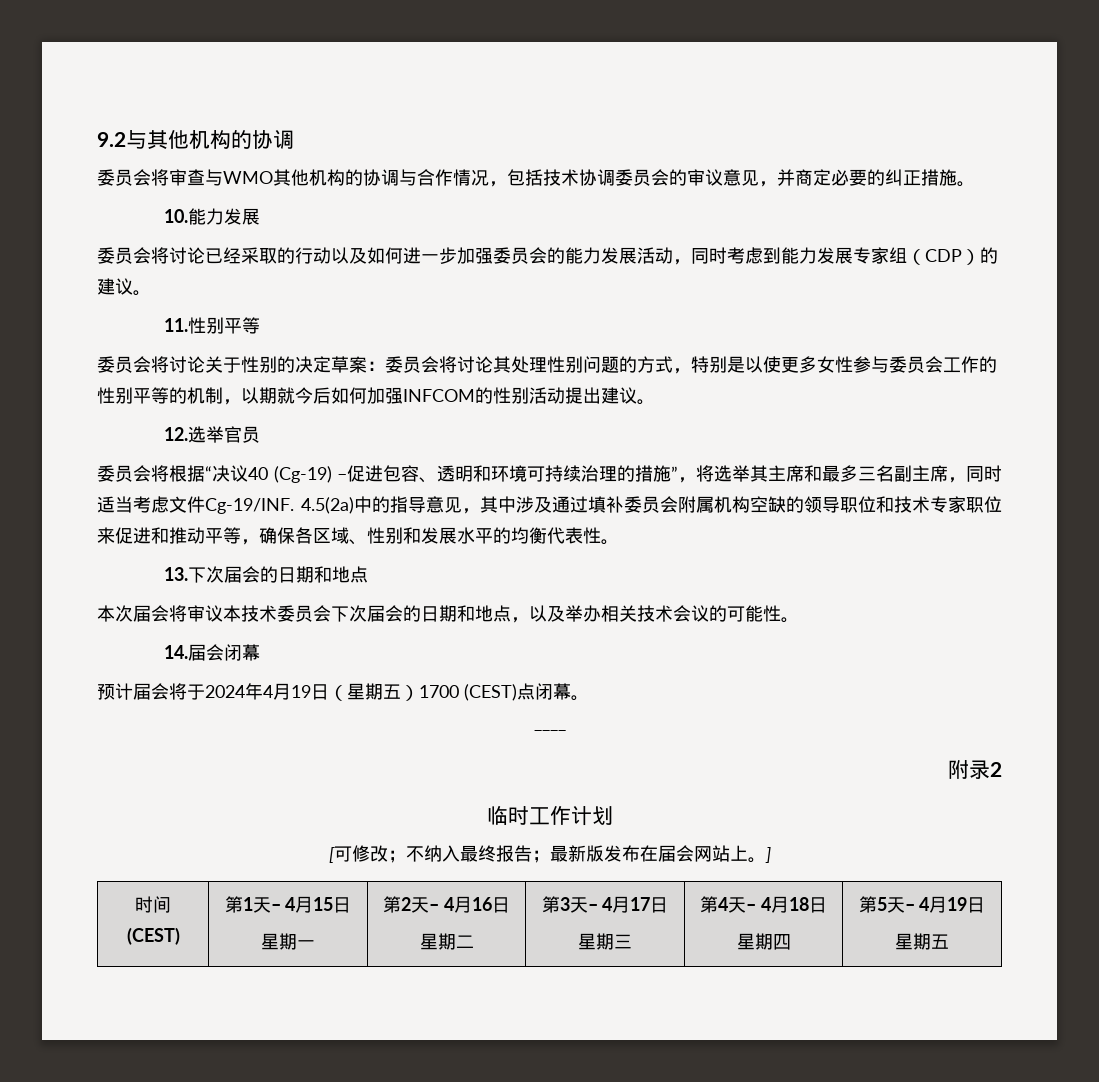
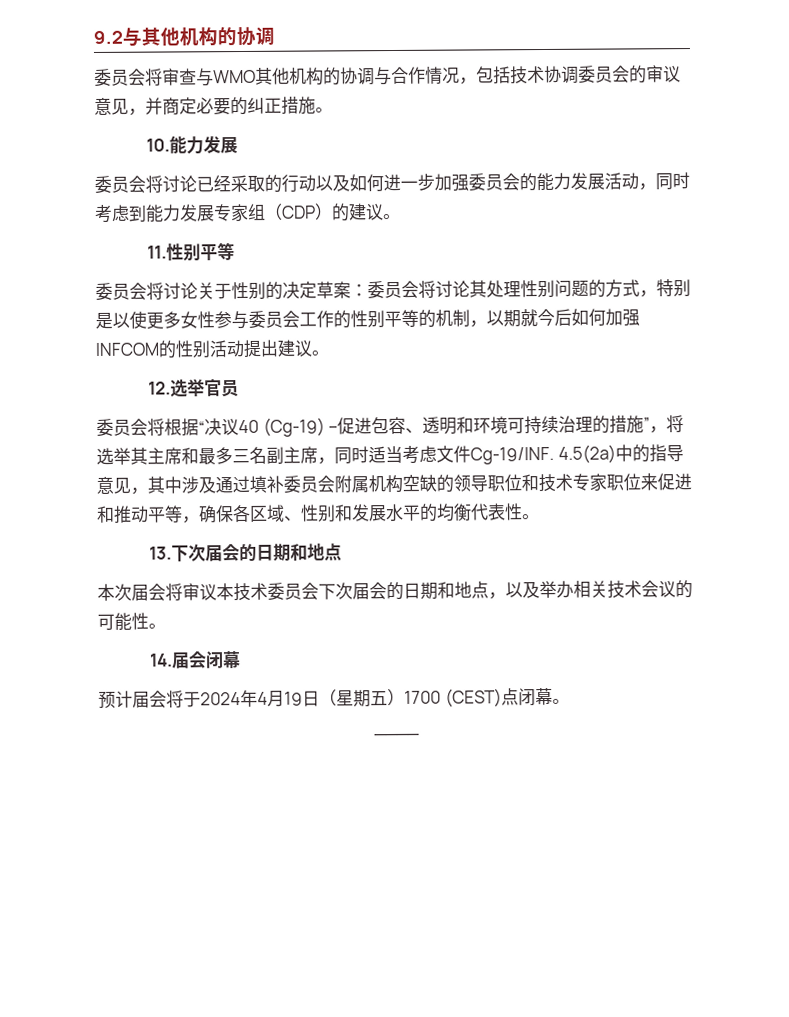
[948,759,1002,779] [486,806,613,826] [328,845,771,863] [135,896,171,913] [126,927,180,945] [224,896,352,913] [261,933,315,950] [383,896,510,913] [419,933,474,950] [541,896,669,913] [578,933,632,950] [700,896,827,913] [736,933,791,950] [858,896,986,913] [895,933,949,950] // 附录2 // 临时工作计划 // [可修改；不纳入最终报告；最新版发布在届会网站上。] // 时间(CEST) | 第1天– 4月15日 // 星期一 | 第2天– 4月16日 // 星期二 | 第3天– 4月17日 // 星期三 | 第4天– 4月18日 // 星期四 | 第5天– 4月19日 // 星期五 -> (420, 734) none

